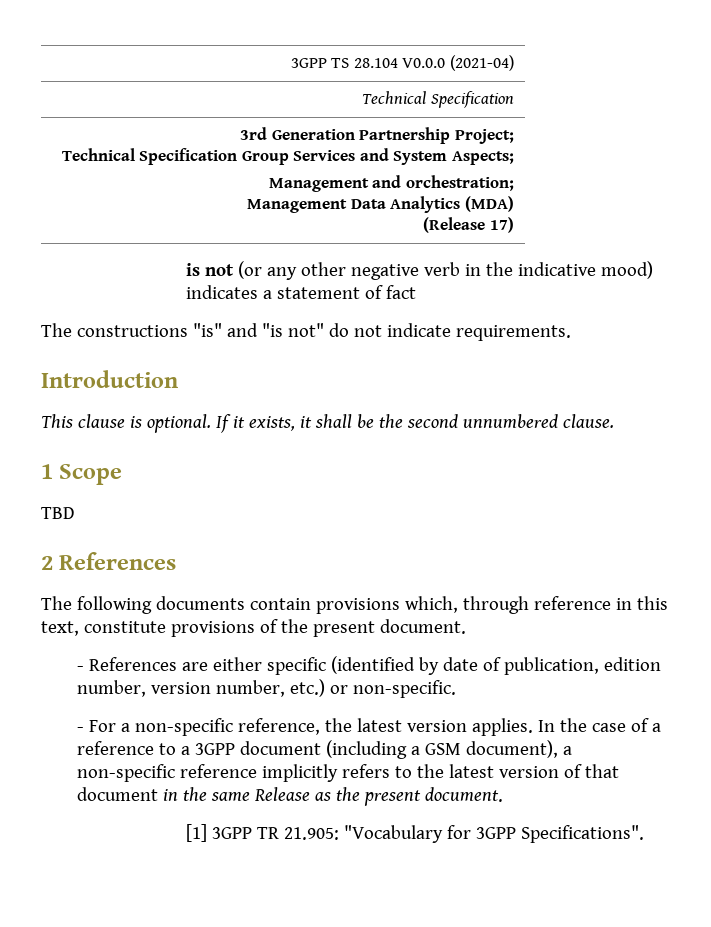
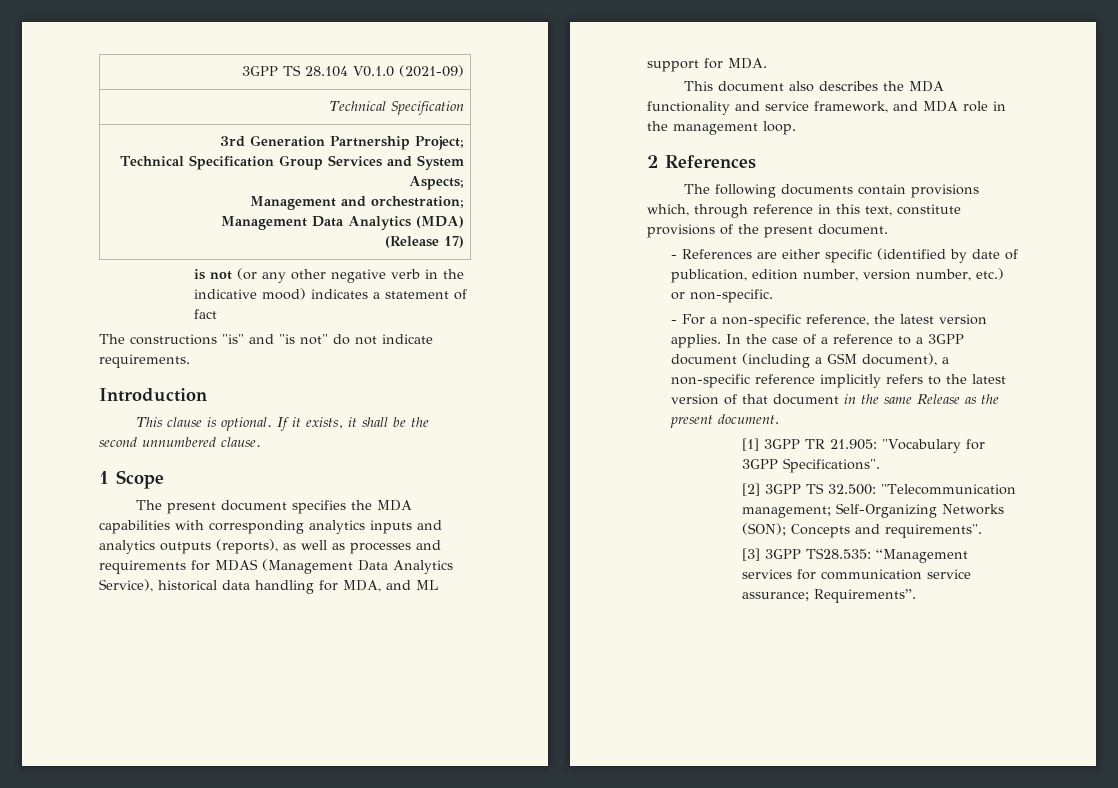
[402,55,514,71] V0.0.0 (2021-04) -> [353,65,465,77] V0.1.0 (2021-09)
[41,507,75,519] TBD -> [135,500,412,514] [99,520,442,534] [99,539,441,554] [99,559,453,574] [99,579,438,594] [647,58,767,72] [683,81,944,92] [647,101,1006,115] [647,121,796,135] The present document specifies the MDA capabilities with corresponding analytics inputs and analytics outputs (reports), as well as processes and requirements for MDAS (Management Data Analytics Service), historical data handling for MDA, and ML support for MDA. // This document also describes the MDA functionality and service framework, and MDA role in the management loop.
(645, 834) none -> [742,483,1017,496] [742,503,1005,518] [742,523,983,538] [742,548,969,563] [742,569,972,580] [742,589,917,603] // [2] 3GPP TS 32.500: "Telecommunication management; Self-Organizing Networks (SON); Concepts and requirements". // [3] 3GPP TS28.535: “Management services for communication service assurance; Requirements”.

